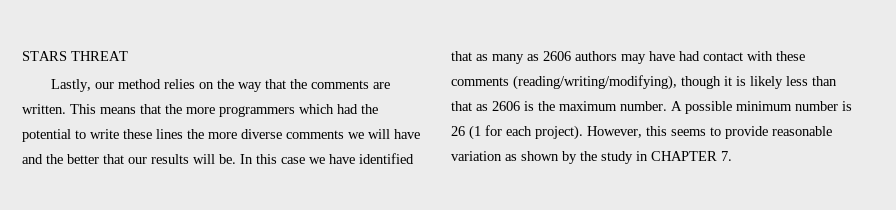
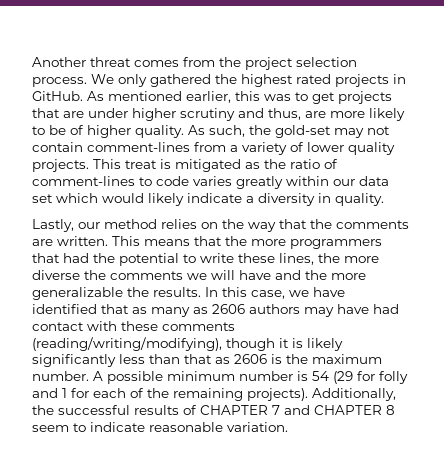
[22,51,128,61] STARS THREAT -> [32,57,357,70] [32,74,406,87] [32,91,392,104] [32,108,405,121] [32,125,390,138] [32,142,395,155] [32,159,338,172] [32,176,389,189] [32,193,384,206] Another threat comes from the project selection process. We only gathered the highest rated projects in GitHub. As mentioned earlier, this was to get projects that are under higher scrutiny and thus, are more likely to be of higher quality. As such, the gold-set may not contain comment-lines from a variety of lower quality projects. This treat is mitigated as the ratio of comment-lines to code varies greatly within our data set which would likely indicate a diversity in quality.
[299,104,334,114] which -> [32,253,60,263] that
[156,129,183,139] lines -> [279,253,314,265] lines,
(282, 134) none -> [84,270,106,280] the
[67,154,236,164] better that our results will be. -> [331,273,366,280] [32,287,201,300] more generalizable the results.
[281,157,305,164] case -> [251,290,285,299] case,
(783, 82) none -> [32,354,116,367] significantly
[451,125,832,140] [451,151,732,164] 26 (1 for each project). However, this seems to provide reasonable variation as shown by the study in CHAPTER 7. -> [312,371,408,384] [32,388,396,401] [32,405,395,415] [32,422,288,432] 54 (29 for folly and 1 for each of the remaining projects). Additionally, the successful results of CHAPTER 7 and CHAPTER 8 seem to indicate reasonable variation.

